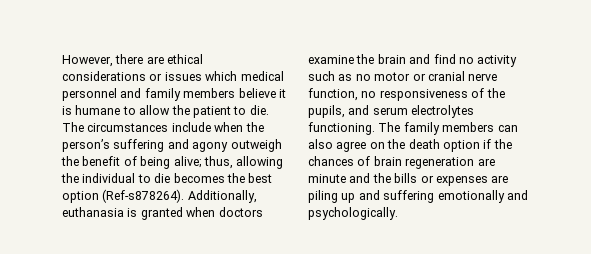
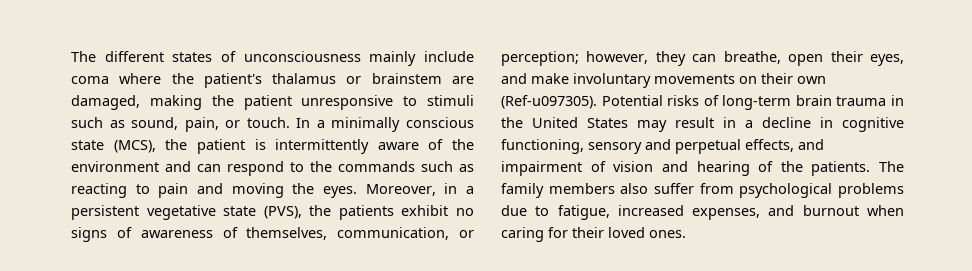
[62,54,204,67] [62,71,284,81] [62,88,286,101] [62,105,269,118] [62,122,264,132] [62,139,282,152] [61,156,284,169] [61,173,273,183] [62,189,257,203] [62,207,263,220] [308,54,518,67] [308,71,498,81] [308,88,505,101] [308,105,475,118] [308,122,518,135] [308,139,512,152] [308,156,495,169] [308,173,509,186] [308,190,528,203] [308,207,398,220] However, there are ethical considerations or issues which medical personnel and family members believe it is humane to allow the patient to die. The circumstances include when the person’s suffering and agony outweigh the benefit of being alive; thus, allowing the individual to die becomes the best option (Ref-s878264). Additionally, euthanasia is granted when doctors examine the brain and find no activity such as no motor or cranial nerve function, no responsiveness of the pupils, and serum electrolytes functioning. The family members can also agree on the death option if the chances of brain regeneration are minute and the bills or expenses are piling up and suffering emotionally and psychologically. -> [71,51,474,66] [71,73,474,88] [71,95,474,110] [71,117,474,132] [71,139,474,154] [71,161,474,176] [71,183,475,198] [71,205,474,220] [71,227,474,242] [501,51,904,66] [501,73,826,88] [501,95,904,110] [501,117,904,132] [501,139,824,154] [501,161,904,176] [501,183,904,198] [501,205,904,220] [501,227,686,242] The different states of unconsciousness mainly include coma where the patient's thalamus or brainstem are damaged, making the patient unresponsive to stimuli such as sound, pain, or touch. In a minimally conscious state (MCS), the patient is intermittently aware of the environment and can respond to the commands such as reacting to pain and moving the eyes. Moreover, in a persistent vegetative state (PVS), the patients exhibit no signs of awareness of themselves, communication, or perception; however, they can breathe, open their eyes, and make involuntary movements on their own (Ref-u097305). Potential risks of long-term brain trauma in the United States may result in a decline in cognitive functioning, sensory and perpetual effects, and impairment of vision and hearing of the patients. The family members also suffer from psychological problems due to fatigue, increased expenses, and burnout when caring for their loved ones.

